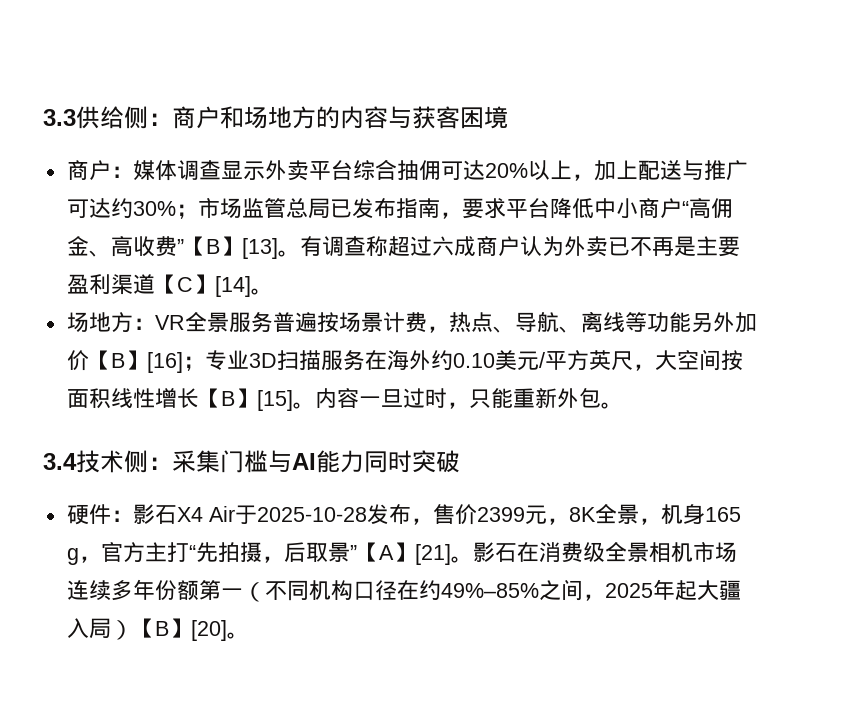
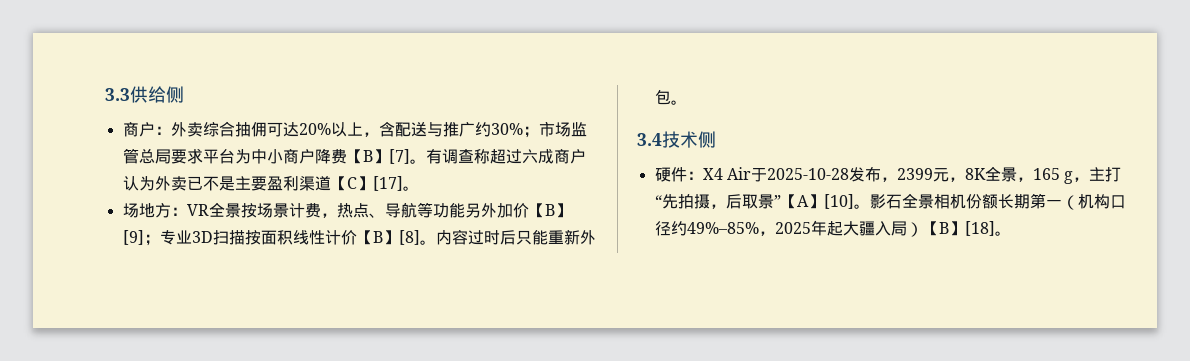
[148,106,508,129] [66,160,353,181] ：商户和场地方的内容与获客困境 // 商户：媒体调查显示外卖平台 -> [122,122,203,137] // 商户：外卖
[593,160,638,181] 加上 -> [378,122,395,137] 含
[66,198,111,218] 可达 -> (475, 129) none
[329,198,462,219] 已发布指南， -> (171, 156) none
[549,198,594,219] 降低 -> [234,149,251,164] 为
[681,198,733,219] [66,236,278,259] “高佣金、高收费”【B】[13] -> [314,149,410,164] 降费【B】[7]
[651,237,674,256] 再 -> (219, 183) none
[214,276,251,297] [14] -> [372,176,403,191] [17]
[228,312,317,333] 服务普遍 -> (241, 210) none
[558,311,625,333] 、离线 -> (417, 210) none
[146,352,183,373] [16] -> [122,230,144,245] [9]
[320,349,721,371] 服务在海外约0.10美元/平方英尺，大空间 -> (245, 237) none
[154,388,469,411] 增长【B】[15]。内容一旦过时， -> [324,229,516,245] 计价【B】[8]。内容过时后
[148,450,460,473] ：采集门槛与AI能力同时突破 -> (716, 139) none
[132,504,177,524] 影石 -> (703, 175) none
[432,504,477,525] 售价 -> (897, 179) none
[660,504,705,524] 机身 -> (1033, 179) none
[100,542,145,562] 官方 -> (1090, 179) none
[414,542,737,565] [66,579,583,602] [21]。影石在消费级全景相机市场连续多年份额第一（不同机构口径在约49%–85%之间 -> [823,193,1126,210] [654,221,759,236] [10]。影石全景相机份额长期第一（机构口径约49%–85%
[190,620,227,641] [20] -> [964,221,995,236] [18]

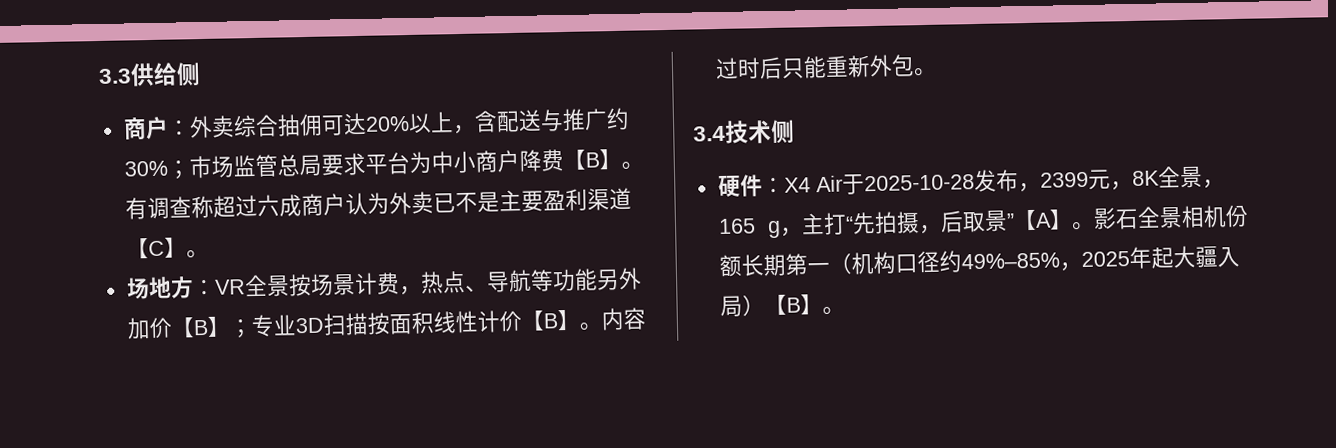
[388,149,410,164] [7] -> (622, 159) none
[372,176,403,191] [17] -> (187, 248) none
[122,230,144,245] [9] -> (231, 327) none
[398,230,420,245] [8] -> (581, 320) none
[823,194,854,209] [10] -> (1073, 220) none
[964,221,995,236] [18] -> (823, 305) none

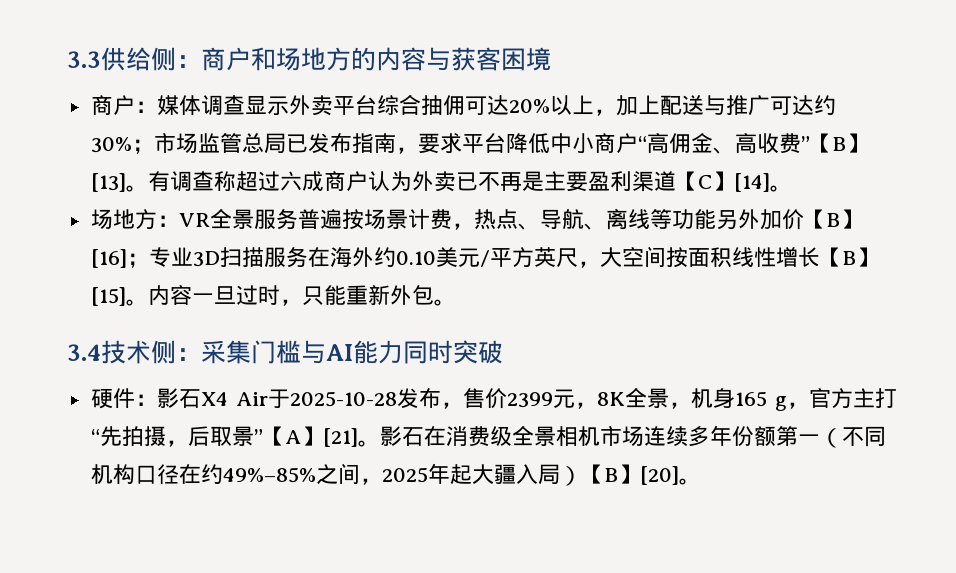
[122,115,235,140] // 商户：外卖 -> [176,47,551,71] [90,95,377,116] ：商户和场地方的内容与获客困境 // 商户：媒体调查显示外卖平台
[473,110,498,133] 含 -> [615,95,660,116] 加上
(608, 119) none -> [769,95,814,115] 可达
(322, 165) none -> [285,133,418,154] 已发布指南，
[408,151,432,175] 为 -> [505,133,550,154] 降低
[518,148,622,172] 降费【B】 -> [637,133,868,154] [90,173,126,192] “高佣金、高收费”【B】[13]
(478, 203) none -> [499,172,522,191] 再
(187, 248) none -> [733,173,770,192] [14]
(290, 286) none -> [253,209,342,230] 服务普遍
(532, 281) none -> [583,208,650,230] 、离线
(231, 327) none -> [90,249,127,268] [16]
(369, 324) none -> [263,246,666,268] 服务在海外约0.10美元/平方英尺，大空间
[476,307,647,333] [714,56,783,80] 计价【B】。内容过时后 -> [775,247,878,267] [90,285,302,306] 增长【B】[15]。内容一旦过时，
(795, 131) none -> [176,340,503,364] ：采集门槛与AI能力同时突破
(785, 185) none -> [156,388,201,408] 影石
(1041, 187) none -> [462,388,507,409] 售价
(1225, 184) none -> [690,388,735,408] 机身
(803, 232) none -> [809,388,853,408] 官方
[1072,204,1249,231] [718,250,1060,278] 。影石全景相机份额长期第一（机构口径约49%–85% -> [322,425,886,448] [90,463,360,485] [21]。影石在消费级全景相机市场连续多年份额第一（不同机构口径在约49%–85%之间
(823, 305) none -> [639,466,679,485] [20]

